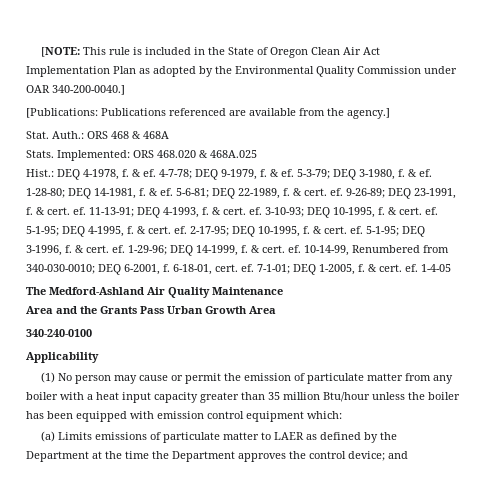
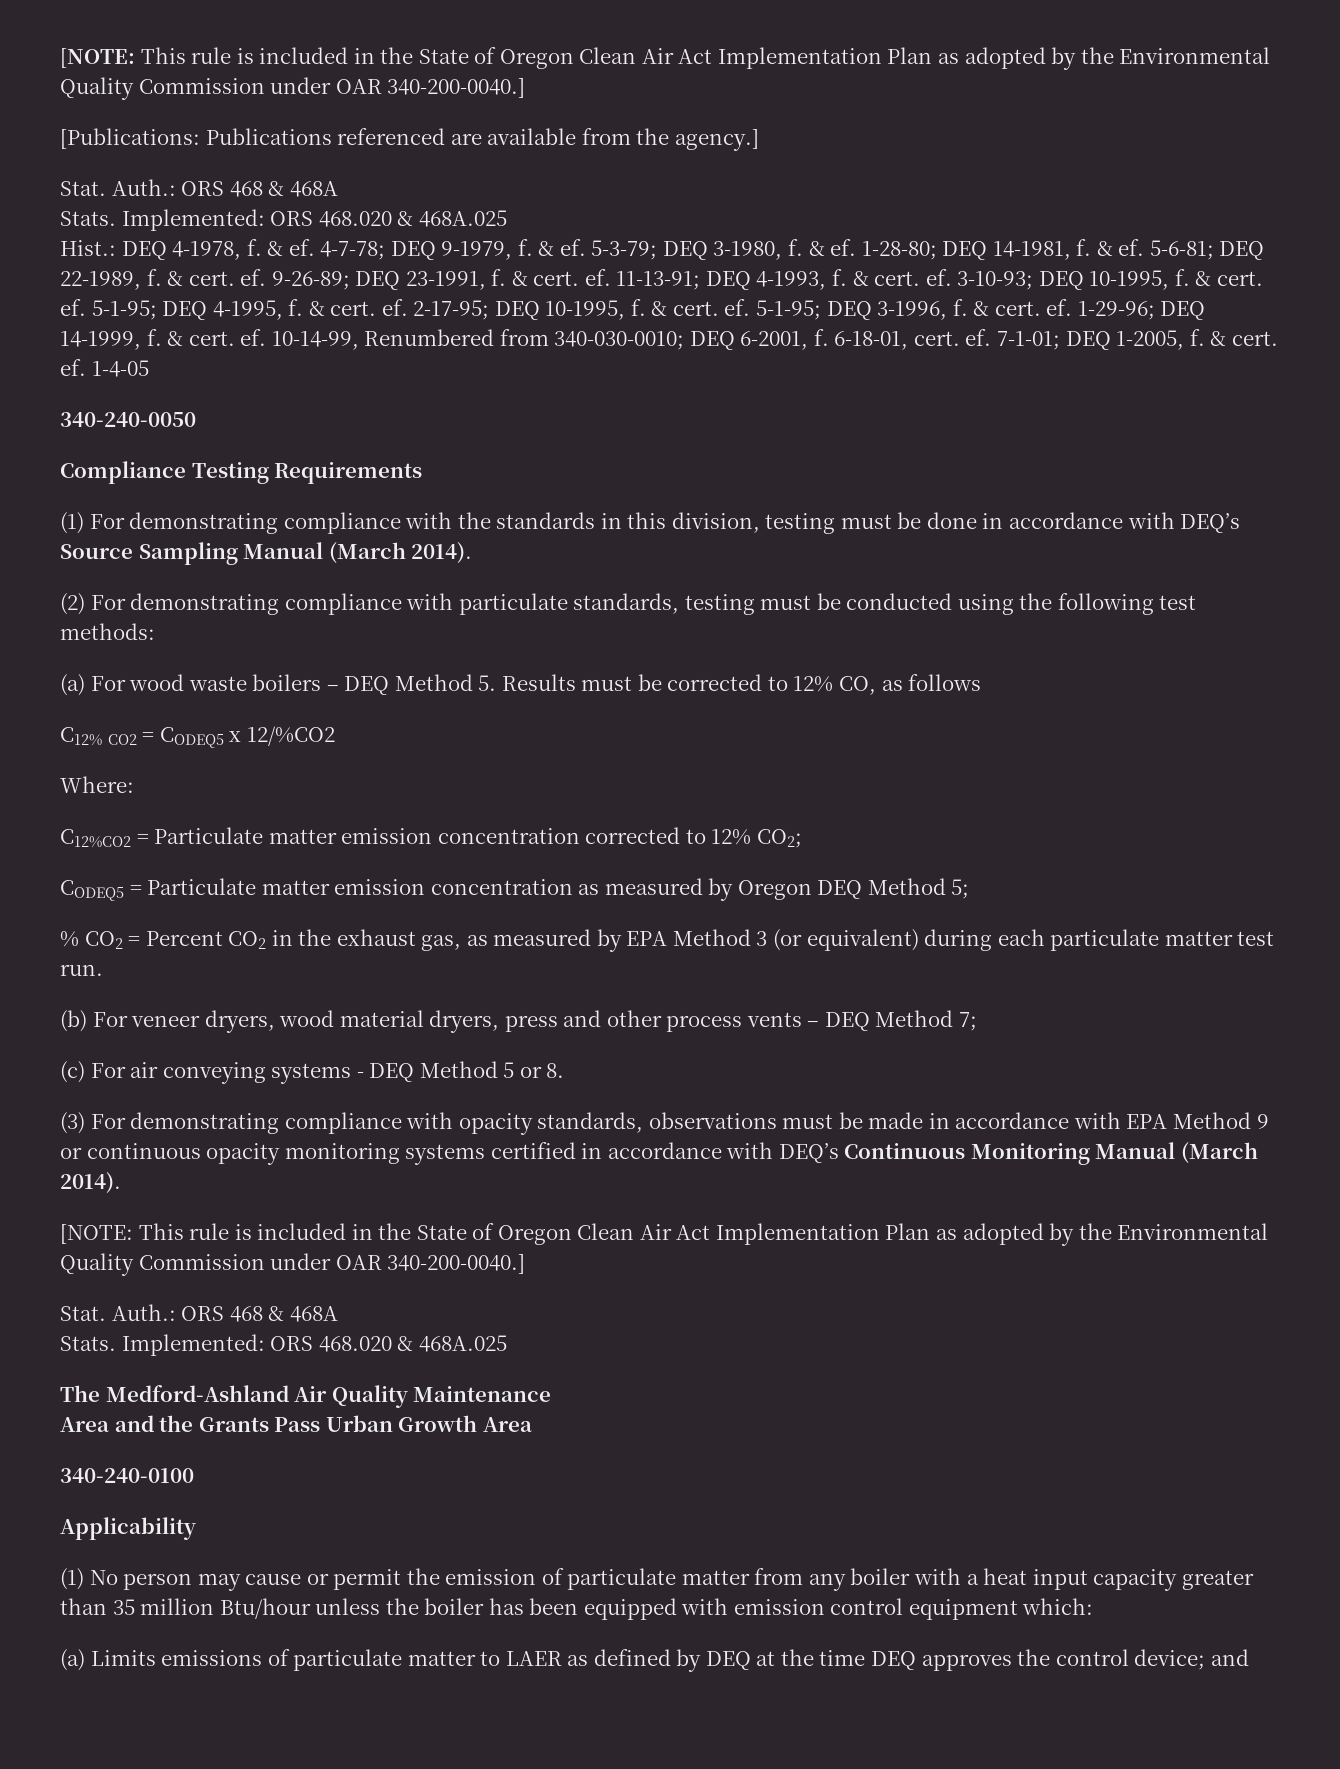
(451, 268) none -> [60,412,196,427] [60,461,423,484] [60,512,1241,534] [60,542,473,565] [60,593,1197,615] [60,623,155,640] [60,674,982,696] [60,726,335,748] [60,776,134,793] [60,827,802,848] [60,878,970,901] [60,929,1275,952] [60,964,103,976] [60,1010,978,1033] [60,1061,565,1084] [60,1112,1269,1135] [60,1142,1258,1165] [60,1172,121,1194] [60,1223,1269,1246] [60,1253,526,1276] [60,1304,338,1322] [60,1334,507,1356] // 340-240-0050 // Compliance Testing Requirements // (1) For demonstrating compliance with the standards in this division, testing must be done in accordance with DEQ’s Source Sampling Manual (March 2014). // (2) For demonstrating compliance with particulate standards, testing must be conducted using the following test methods: // (a) For wood waste boilers – DEQ Method 5. Results must be corrected to 12% CO, as follows // C12% CO2 = CODEQ5 x 12/%CO2 // Where: // C12%CO2 = Particulate matter emission concentration corrected to 12% CO2; // CODEQ5 = Particulate matter emission concentration as measured by Oregon DEQ Method 5; // % CO2 = Percent CO2 in the exhaust gas, as measured by EPA Method 3 (or equivalent) during each particulate matter test run. // (b) For veneer dryers, wood material dryers, press and other process vents – DEQ Method 7; // (c) For air conveying systems - DEQ Method 5 or 8. // (3) For demonstrating compliance with opacity standards, observations must be made in accordance with EPA Method 9 or continuous opacity monitoring systems certified in accordance with DEQ’s Continuous Monitoring Manual (March 2014). // [NOTE: This rule is included in the State of Oregon Clean Air Act Implementation Plan as adopted by the Environmental Quality Commission under OAR 340-200-0040.] // Stat. Auth.: ORS 468 & 468A // Stats. Implemented: ORS 468.020 & 468A.025
[380,432,398,440] [26,451,89,462] the Department -> [705,1651,751,1670] DEQ
[152,451,235,462] the Department -> [871,1651,917,1670] DEQ

